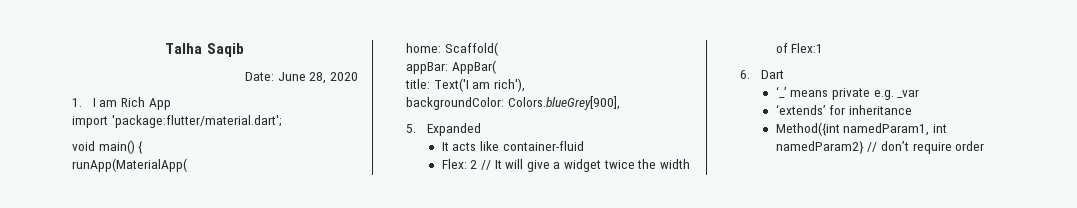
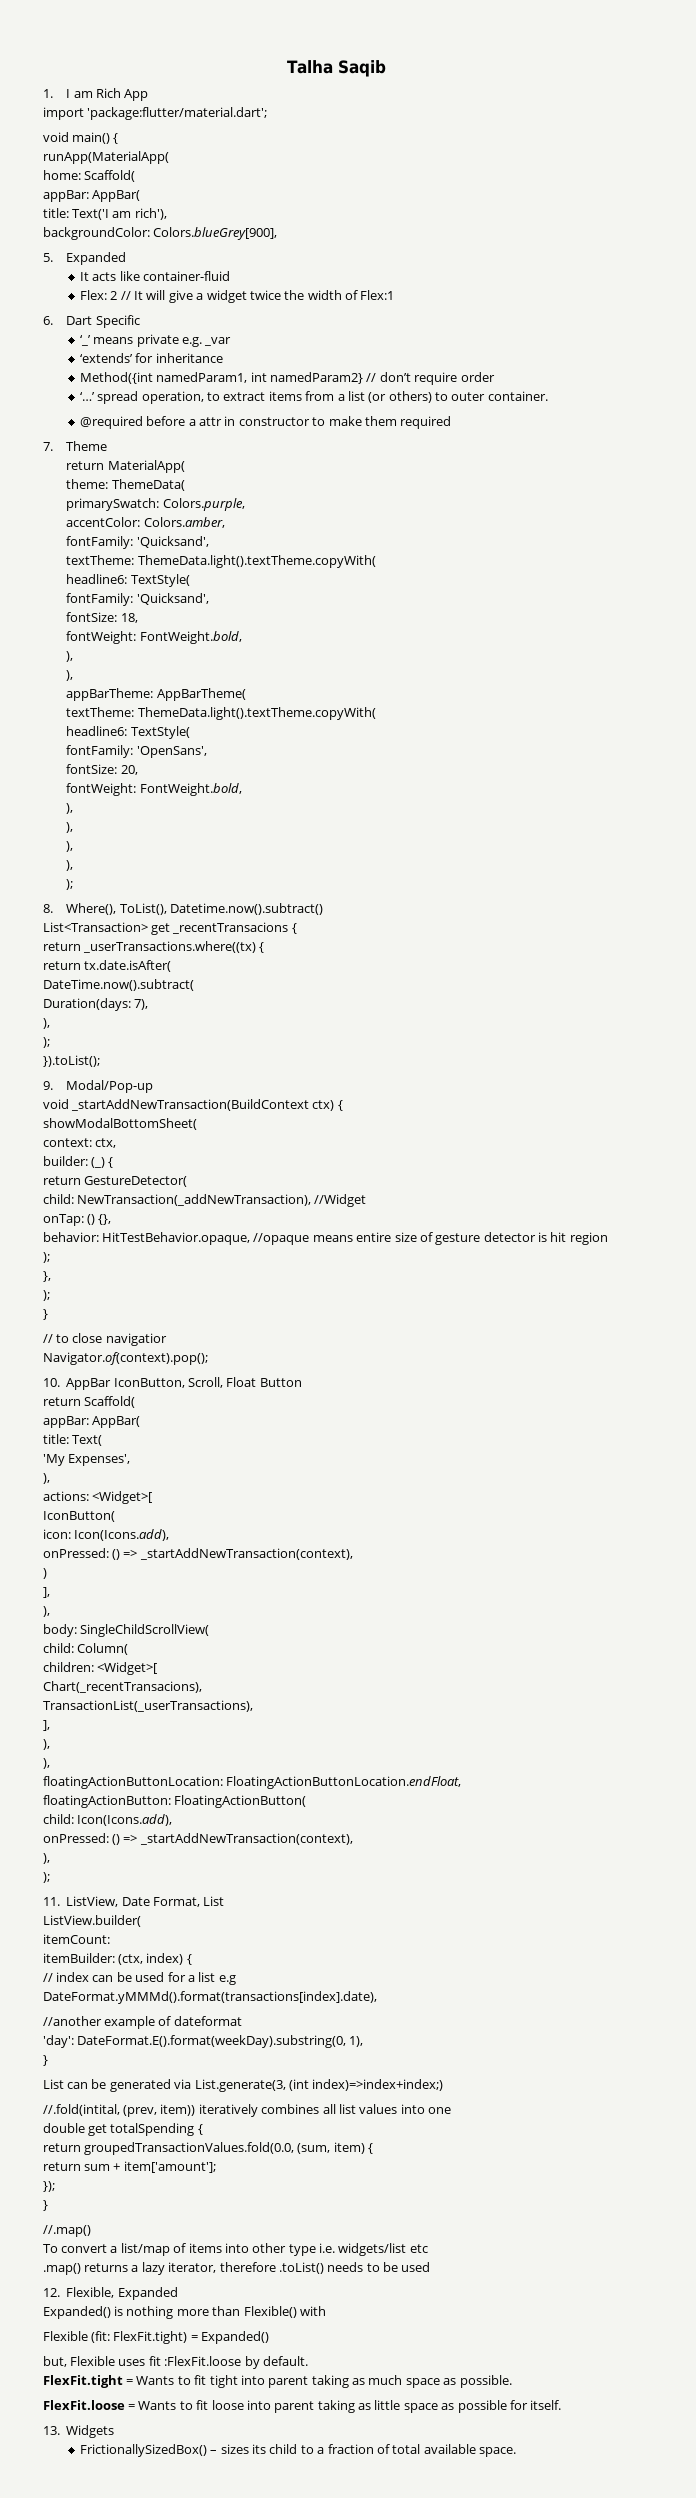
[245,72,358,84] // Date: June 28, 2020 -> (386, 68) none
(784, 74) none -> [95,315,140,328] Specific
(985, 146) none -> [79,391,548,404] [79,416,452,429] [42,441,108,451] [66,460,185,473] [66,479,185,491] [66,498,245,511] [66,517,225,528] [66,536,209,549] [66,555,376,568] [66,574,190,587] [66,593,209,606] [66,612,138,623] [66,631,242,644] [66,651,74,662] [66,670,74,681] [66,688,246,701] [66,707,376,720] [66,726,190,739] [66,745,207,758] [66,764,138,775] [66,783,242,796] [66,803,74,814] [66,822,74,833] [66,841,74,852] [66,860,74,871] [66,879,74,890] [42,903,323,915] [42,922,297,935] [42,941,265,953] [42,960,171,972] [42,979,194,991] [42,998,148,1011] [42,1018,50,1029] [42,1037,50,1048] [42,1055,100,1067] [42,1080,154,1093] [42,1099,343,1111] [42,1118,197,1130] [42,1138,116,1148] [42,1156,114,1168] [42,1176,187,1187] [42,1194,367,1207] [42,1214,112,1226] [42,1232,608,1245] [42,1252,50,1263] [42,1271,51,1282] [42,1290,50,1301] [42,1309,48,1320] [42,1333,167,1346] [42,1352,208,1365] [42,1377,302,1390] [42,1396,135,1408] [42,1416,140,1428] [42,1434,102,1446] [42,1454,130,1466] [42,1473,50,1484] [42,1491,152,1504] [42,1511,115,1522] [42,1529,169,1541] [42,1548,353,1560] [42,1568,47,1579] [42,1587,50,1598] [42,1606,50,1617] [42,1624,209,1637] [42,1643,128,1655] [42,1662,157,1675] [42,1681,202,1693] [42,1700,253,1712] [42,1720,50,1731] [42,1739,50,1750] [42,1758,50,1769] [42,1776,461,1789] [42,1795,306,1808] [42,1814,172,1826] [42,1833,353,1845] [42,1853,50,1864] [42,1872,50,1883] [42,1896,225,1907] [42,1915,141,1927] [42,1934,110,1944] [42,1953,192,1965] [42,1972,236,1985] [42,1991,377,2004] [42,2016,242,2029] [42,2035,364,2048] [42,2055,48,2066] [42,2079,444,2092] [42,2104,451,2117] [42,2123,203,2136] [42,2142,374,2155] [42,2161,216,2173] [42,2181,55,2192] [42,2200,48,2211] [42,2225,91,2237] [42,2243,428,2256] [42,2262,431,2275] [42,2287,178,2300] [42,2306,326,2319] [42,2331,270,2344] [42,2356,308,2369] [42,2375,512,2388] [42,2400,562,2413] [42,2425,115,2438] [79,2444,517,2457] // ‘…’ spread operation, to extract items from a list (or others) to outer container. // @required before a attr in constructor to make them required // 7. Theme // return MaterialApp( // theme: ThemeData( // primarySwatch: Colors.purple, // accentColor: Colors.amber, // fontFamily: 'Quicksand', // textTheme: ThemeData.light().textTheme.copyWith( // headline6: TextStyle( // fontFamily: 'Quicksand', // fontSize: 18, // fontWeight: FontWeight.bold, // ), // ), // appBarTheme: AppBarTheme( // textTheme: ThemeData.light().textTheme.copyWith( // headline6: TextStyle( // fontFamily: 'OpenSans', // fontSize: 20, // fontWeight: FontWeight.bold, // ), // ), // ), // ), // ); // 8. Where(), ToList(), Datetime.now().subtract() // List<Transaction> get _recentTransacions { // return _userTransactions.where((tx) { // return tx.date.isAfter( // DateTime.now().subtract( // Duration(days: 7), // ), // ); // }).toList(); // 9. Modal/Pop-up // void _startAddNewTransaction(BuildContext ctx) { // showModalBottomSheet( // context: ctx, // builder: (_) { // return GestureDetector( // child: NewTransaction(_addNewTransaction), //Widget // onTap: () {}, // behavior: HitTestBehavior.opaque, //opaque means entire size of gesture detector is hit region // ); // }, // ); // } // // to close navigatior // Navigator.of(context).pop(); // 10. AppBar IconButton, Scroll, Float Button // return Scaffold( // appBar: AppBar( // title: Text( // 'My Expenses', // ), // actions: <Widget>[ // IconButton( // icon: Icon(Icons.add), // onPressed: () => _startAddNewTransaction(context), // ) // ], // ), // body: SingleChildScrollView( // child: Column( // children: <Widget>[ // Chart(_recentTransacions), // TransactionList(_userTransactions), // ], // ), // ), // floatingActionButtonLocation: FloatingActionButtonLocation.endFloat, // floatingActionButton: FloatingActionButton( // child: Icon(Icons.add), // onPressed: () => _startAddNewTransaction(context), // ), // ); // 11. ListView, Date Format, List // ListView.builder( // itemCount: // itemBuilder: (ctx, index) { // // index can be used for a list e.g // DateFormat.yMMMd().format(transactions[index].date), // //another example of dateformat // 'day': DateFormat.E().format(weekDay).substring(0, 1), // } // List can be generated via List.generate(3, (int index)=>index+index;) // //.fold(intital, (prev, item)) iteratively combines all list values into one // double get totalSpending { // return groupedTransactionValues.fold(0.0, (sum, item) { // return sum + item['amount']; // }); // } // //.map() // To convert a list/map of items into other type i.e. widgets/list etc // .map() returns a lazy iterator, therefore .toList() needs to be used // 12. Flexible, Expanded // Expanded() is nothing more than Flexible() with // Flexible (fit: FlexFit.tight) = Expanded() // but, Flexible uses fit :FlexFit.loose by default. // FlexFit.tight = Wants to fit tight into parent taking as much space as possible. // FlexFit.loose = Wants to fit loose into parent taking as little space as possible for itself. // 13. Widgets // FrictionallySizedBox() – sizes its child to a fraction of total available space.

